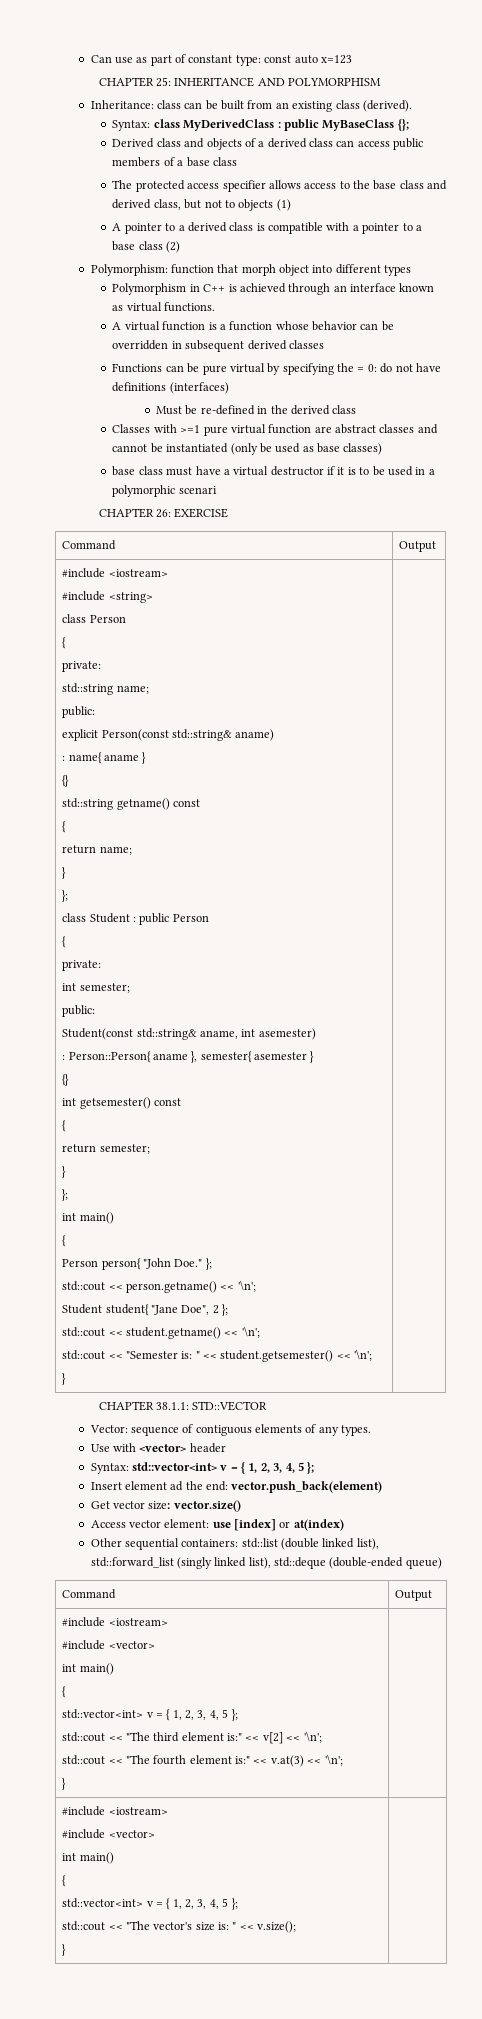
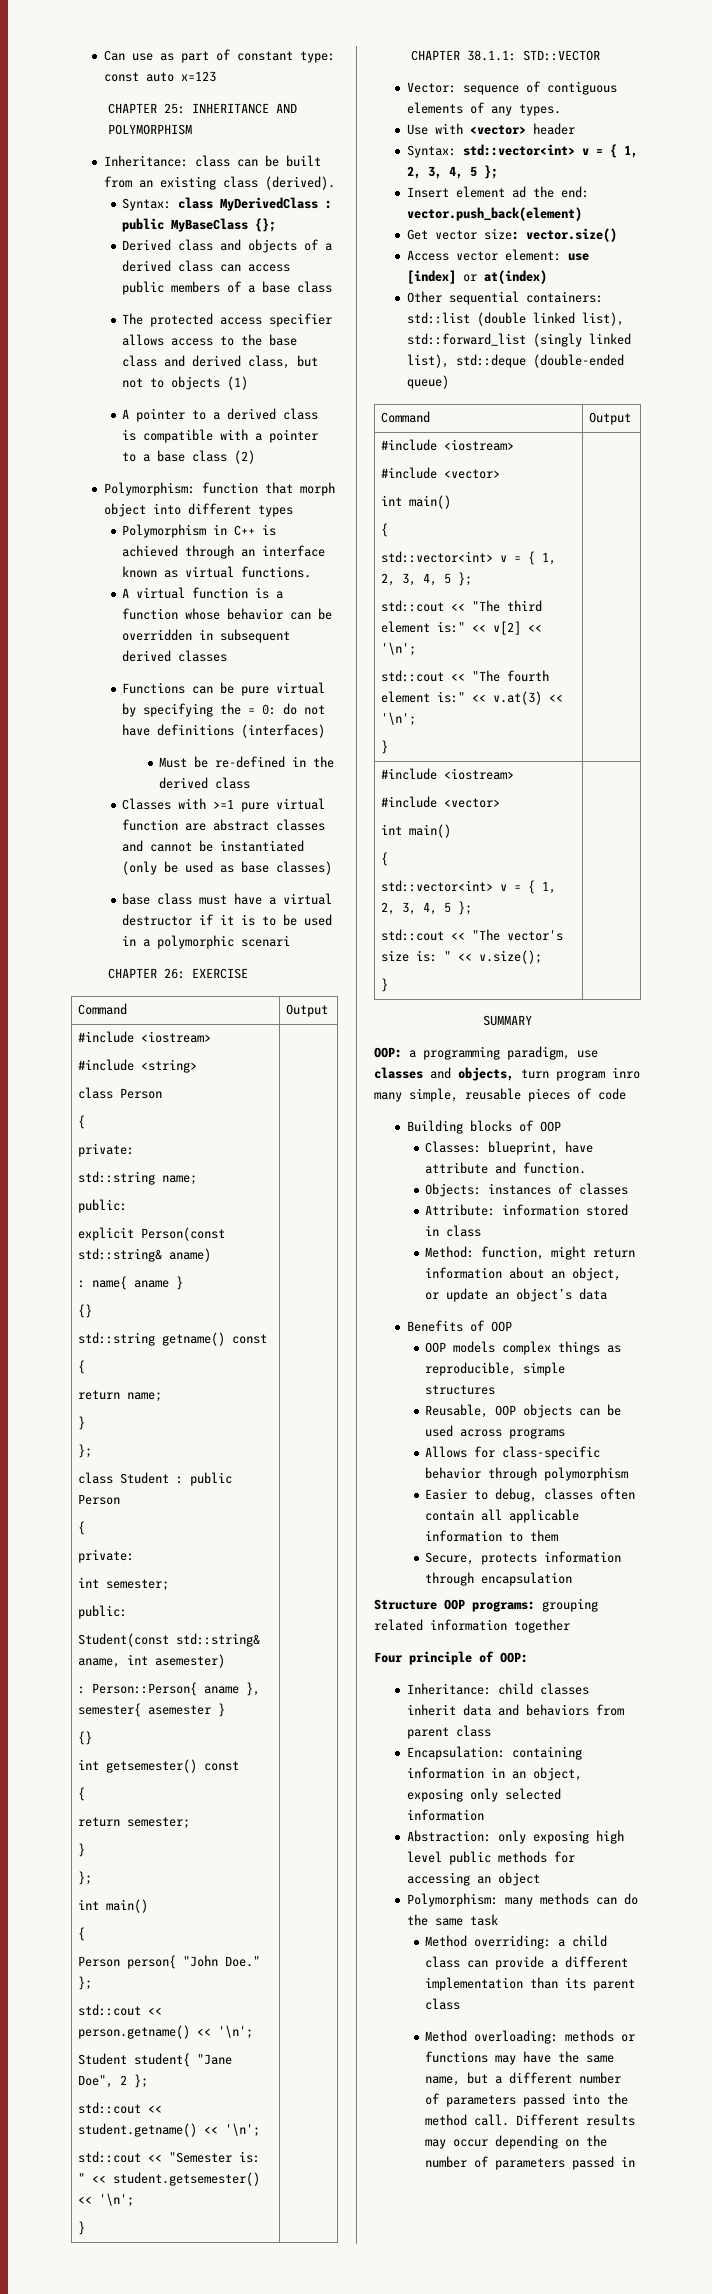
(67, 1950) none -> [483,1015,532,1026] [374,1046,598,1060] [374,1067,640,1081] [374,1088,626,1102] [406,1120,561,1134] [425,1141,594,1155] [425,1162,587,1174] [425,1183,629,1197] [425,1204,629,1216] [425,1225,482,1237] [425,1246,636,1260] [425,1267,622,1281] [425,1288,608,1302] [406,1320,512,1332] [425,1341,622,1355] [425,1362,566,1376] [425,1385,496,1395] [425,1404,622,1418] [425,1425,566,1439] [425,1446,601,1460] [425,1467,629,1481] [425,1488,636,1502] [425,1509,580,1523] [425,1530,559,1542] [425,1551,622,1565] [425,1572,573,1586] [374,1598,598,1612] [374,1619,570,1633] [374,1651,528,1665] [406,1683,589,1695] [406,1704,624,1716] [406,1725,491,1739] [406,1746,582,1760] [406,1767,582,1781] [406,1788,561,1802] [406,1809,484,1821] [406,1830,624,1844] [406,1851,575,1865] [406,1872,540,1886] [406,1893,638,1907] [406,1914,498,1926] [425,1935,608,1949] [425,1956,629,1970] [425,1977,636,1991] [425,1998,461,2010] [425,2030,636,2044] [425,2051,615,2065] [425,2072,622,2086] [425,2093,629,2107] [425,2114,636,2126] [425,2135,608,2149] [425,2156,636,2170] // SUMMARY // OOP: a programming paradigm, use classes and objects, turn program inro many simple, reusable pieces of code // Building blocks of OOP // Classes: blueprint, have attribute and function. // Objects: instances of classes // Attribute: information stored in class // Method: function, might return information about an object, or update an object’s data // Benefits of OOP // OOP models complex things as reproducible, simple structures // Reusable, OOP objects can be used across programs // Allows for class-specific behavior through polymorphism // Easier to debug, classes often contain all applicable information to them // Secure, protects information through encapsulation // Structure OOP programs: grouping related information together // Four principle of OOP: // Inheritance: child classes inherit data and behaviors from parent class // Encapsulation: containing information in an object, exposing only selected information // Abstraction: only exposing high level public methods for accessing an object // Polymorphism: many methods can do the same task // Method overriding: a child class can provide a different implementation than its parent class // Method overloading: methods or functions may have the same name, but a different number of parameters passed into the method call. Different results may occur depending on the number of parameters passed in

